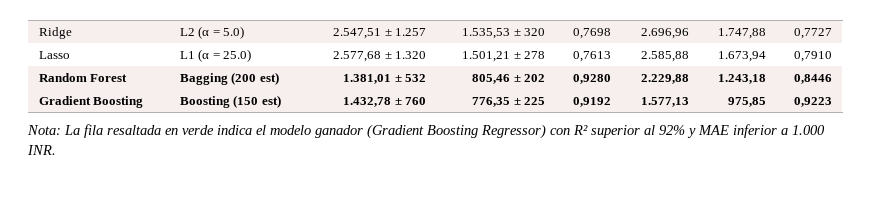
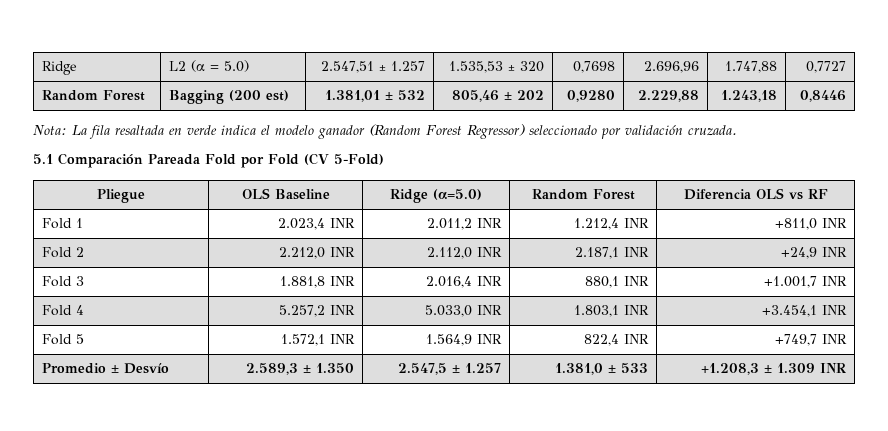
[38,51,70,59] [179,49,252,62] [333,51,427,62] [462,51,546,62] [573,51,612,62] [641,51,690,62] [718,51,767,62] [794,51,833,62] // Lasso | L1 (α = 25.0) | 2.577,68 ± 1.320 | 1.501,21 ± 278 | 0,7613 | 2.585,88 | 1.673,94 | 0,7910 -> (846, 67) none
[38,96,144,108] [179,95,281,108] [343,97,427,107] [472,97,546,107] [573,97,612,107] [641,97,690,107] [728,97,767,107] [794,97,833,107] // Gradient Boosting | Boosting (150 est) | 1.432,78 ± 760 | 776,35 ± 225 | 0,9192 | 1.577,13 | 975,85 | 0,9223 -> (846, 96) none
[367,124,825,139] [27,145,56,155] (Gradient Boosting Regressor) con R² superior al 92% y MAE inferior a 1.000 INR. -> [369,124,737,139] [33,153,384,168] [97,189,145,203] [241,188,330,200] [390,189,483,203] [531,189,635,200] [683,188,828,200] [42,218,84,229] [277,218,355,230] [426,218,502,230] [573,218,649,230] [774,218,847,230] [42,247,85,258] [278,247,355,259] [426,247,502,259] [574,247,649,259] [780,247,847,259] [42,276,85,287] [279,276,355,288] [425,276,502,288] [584,276,649,288] [763,276,847,288] [42,305,85,316] [278,305,355,317] [424,305,502,317] [573,305,649,317] [761,305,847,317] [42,334,85,345] [280,334,355,346] [425,334,502,346] [583,334,649,346] [774,334,847,346] [42,363,170,374] [245,363,354,375] [397,363,501,375] [554,363,648,375] [700,363,846,375] (Random Forest Regressor) seleccionado por validación cruzada. // 5.1 Comparación Pareada Fold por Fold (CV 5-Fold) // Pliegue | OLS Baseline | Ridge (α=5.0) | Random Forest | Diferencia OLS vs RF // Fold 1 | 2.023,4 INR | 2.011,2 INR | 1.212,4 INR | +811,0 INR // Fold 2 | 2.212,0 INR | 2.112,0 INR | 2.187,1 INR | +24,9 INR // Fold 3 | 1.881,8 INR | 2.016,4 INR | 880,1 INR | +1.001,7 INR // Fold 4 | 5.257,2 INR | 5.033,0 INR | 1.803,1 INR | +3.454,1 INR // Fold 5 | 1.572,1 INR | 1.564,9 INR | 822,4 INR | +749,7 INR // Promedio ± Desvío | 2.589,3 ± 1.350 | 2.547,5 ± 1.257 | 1.381,0 ± 533 | +1.208,3 ± 1.309 INR

